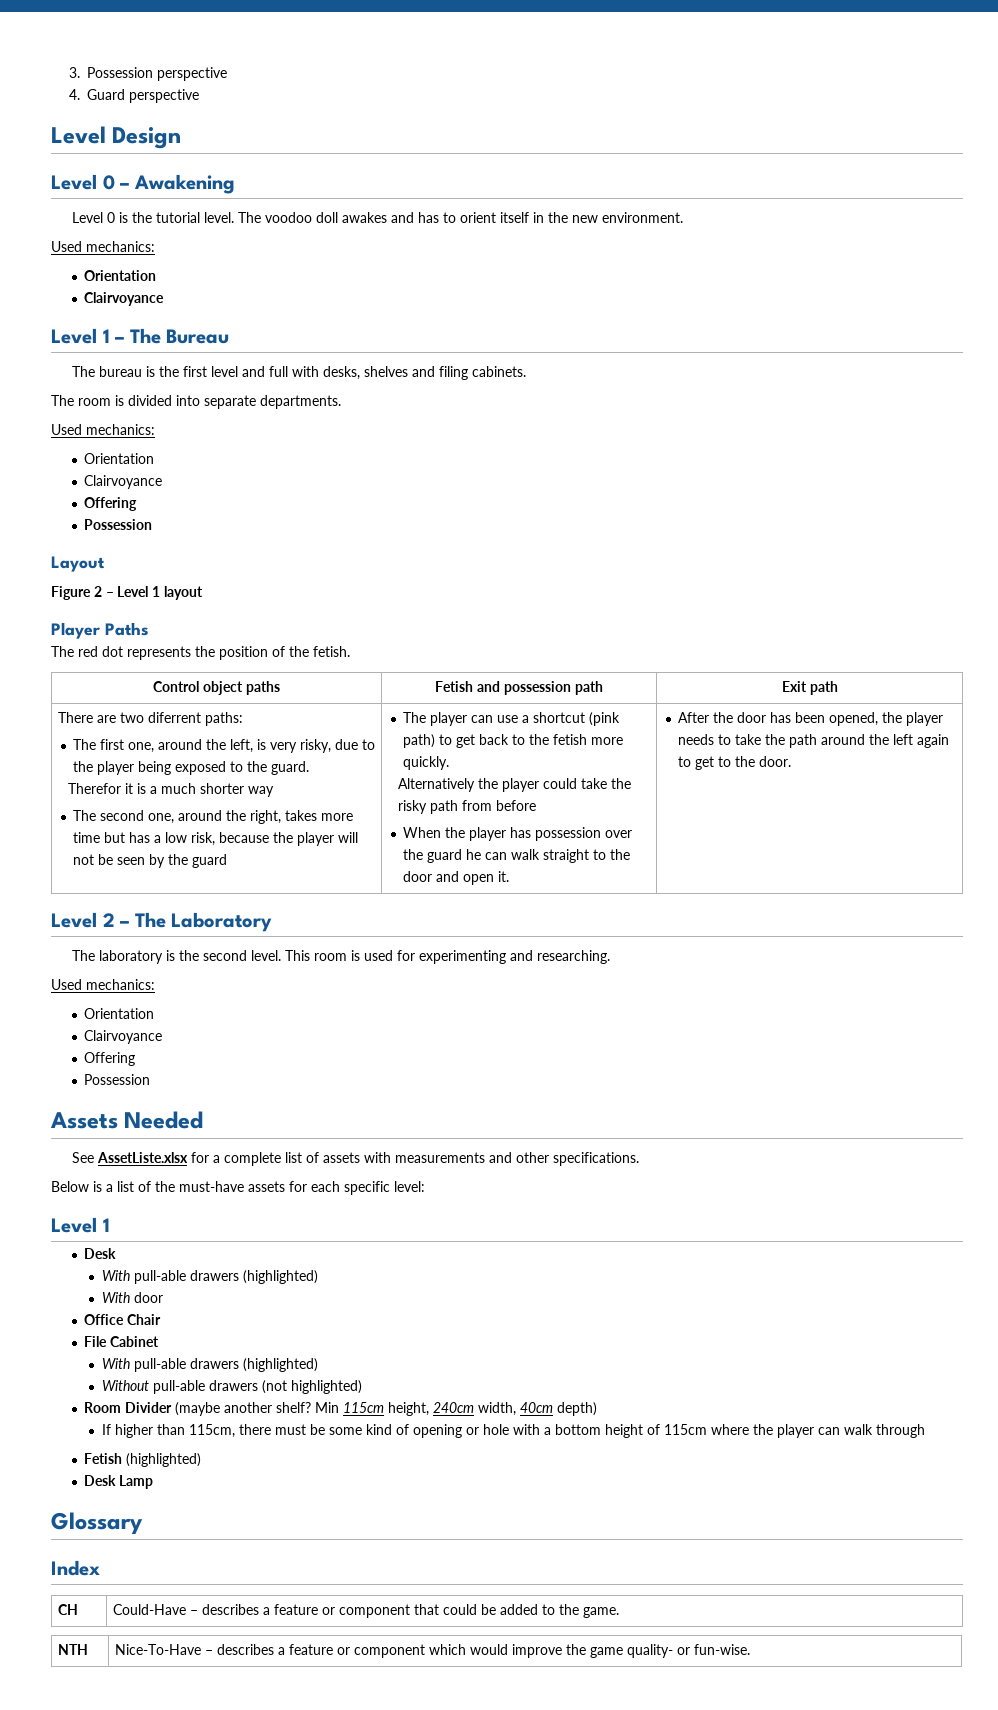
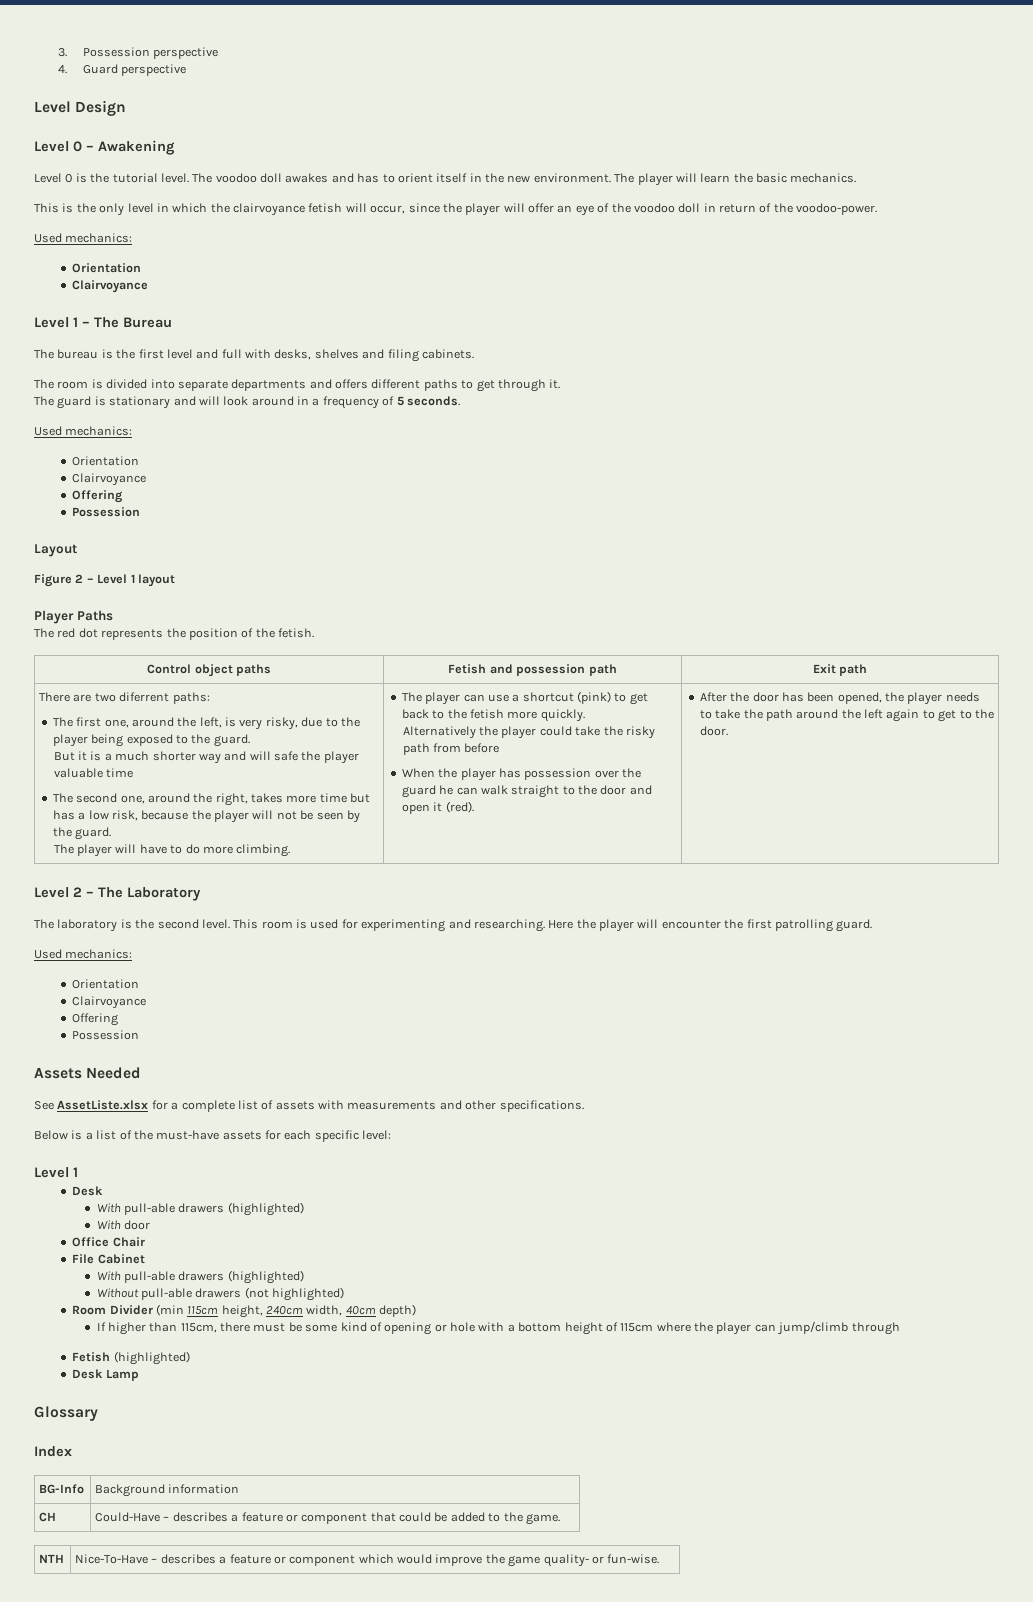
(684, 217) none -> [614,173,857,186] [34,203,878,216] The player will learn the basic mechanics. // This is the only level in which the clairvoyance fetish will occur, since the player will offer an eye of the voodoo doll in return of the voodoo-power.
[260,395,341,409] departments. -> [231,379,561,392] [34,396,460,409] departments and offers different paths to get through it. // The guard is stationary and will look around in a frequency of 5 seconds.
[68,783,122,794] Therefor -> [53,752,75,761] But
(275, 791) none -> [224,751,359,764] [53,768,134,778] and will safe the player valuable time
[192,854,228,868] guard -> [75,827,112,840] [53,844,291,857] guard. // The player will have to do more climbing.
[589,712,621,726] [403,734,436,748] (pink path) -> [577,691,612,704] (pink)
[498,871,510,882] it. -> [433,801,474,813] it (red).
(611, 957) none -> [548,919,873,932] Here the player will encounter the first patrolling guard.
[175,1402,340,1416] (maybe another shelf? Min -> [155,1304,184,1316] (min
[843,1424,873,1435] walk -> [777,1321,849,1335] jump/climb
(100, 1568) none -> [39,1484,85,1494] [95,1484,240,1497] // BG-Info | Background information

